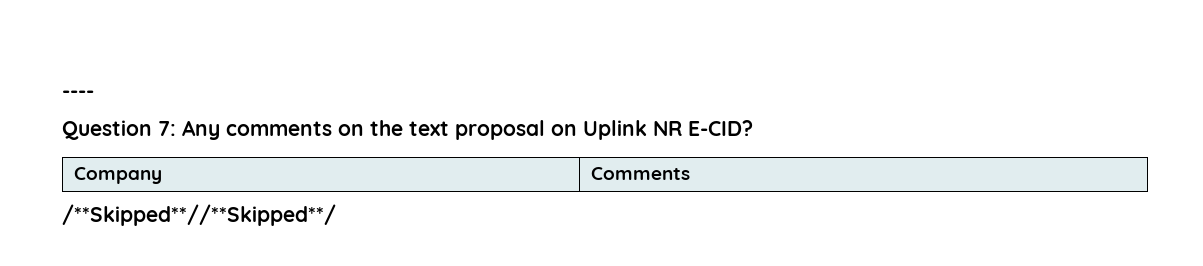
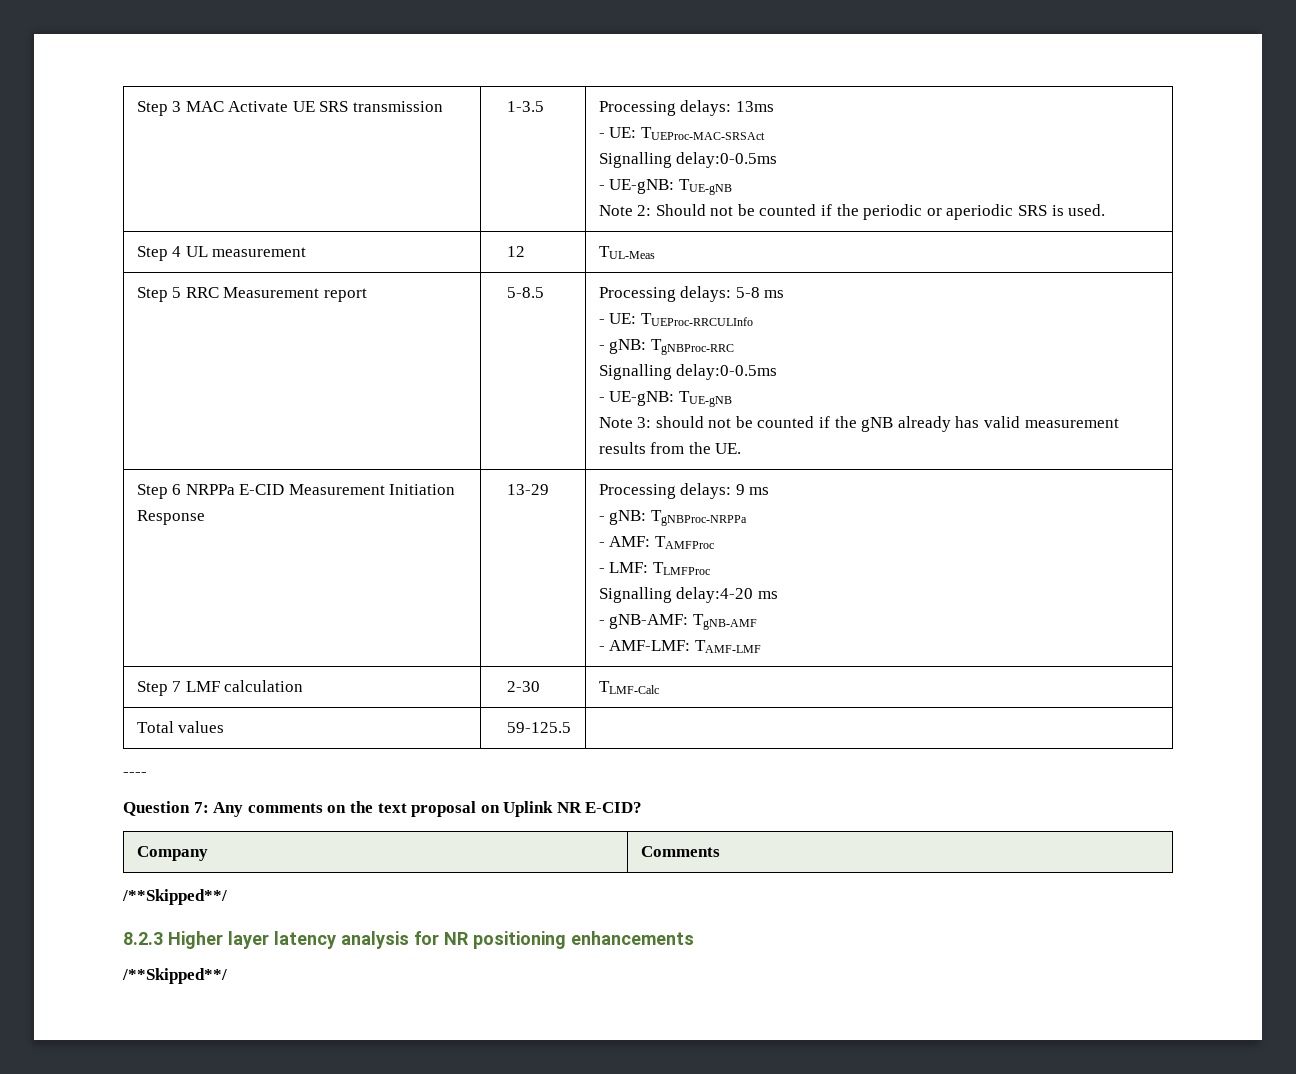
(62, 94) none -> [136,101,444,116] [506,101,544,112] [598,100,774,116] [598,127,765,140] [598,152,778,168] [598,179,732,195] [598,204,1106,220] [136,246,307,261] [506,246,525,257] [598,246,655,259] [136,287,367,302] [506,287,544,298] [598,286,785,302] [598,313,753,326] [598,339,734,355] [598,364,778,380] [598,391,732,407] [598,416,1119,432] [598,442,742,454] [136,484,456,499] [136,510,205,525] [506,484,549,495] [598,483,770,499] [598,510,747,526] [598,536,714,549] [598,562,710,575] [598,587,778,603] [598,614,757,630] [598,640,761,653] [136,680,304,696] [506,681,540,692] [598,681,659,694] [136,721,225,733] [506,722,571,733] Step 3 MAC Activate UE SRS transmission | 1-3.5 | Processing delays: 13ms // - UE: TUEProc-MAC-SRSAct // Signalling delay:0-0.5ms // - UE-gNB: TUE-gNB // Note 2: Should not be counted if the periodic or aperiodic SRS is used. // Step 4 UL measurement | 12 | TUL-Meas // Step 5 RRC Measurement report | 5-8.5 | Processing delays: 5-8 ms // - UE: TUEProc-RRCULInfo // - gNB: TgNBProc-RRC // Signalling delay:0-0.5ms // - UE-gNB: TUE-gNB // Note 3: should not be counted if the gNB already has valid measurement results from the UE. // Step 6 NRPPa E-CID Measurement Initiation Response | 13-29 | Processing delays: 9 ms // - gNB: TgNBProc-NRPPa // - AMF: TAMFProc // - LMF: TLMFProc // Signalling delay:4-20 ms // - gNB-AMF: TgNB-AMF // - AMF-LMF: TAMF-LMF // Step 7 LMF calculation | 2-30 | TLMF-Calc // Total values | 59-125.5 | //
[62,204,336,226] /**Skipped**//**Skipped**/ -> [122,889,227,905] [123,931,694,949] [122,968,227,984] /**Skipped**/ // 8.2.3 Higher layer latency analysis for NR positioning enhancements // /**Skipped**/

